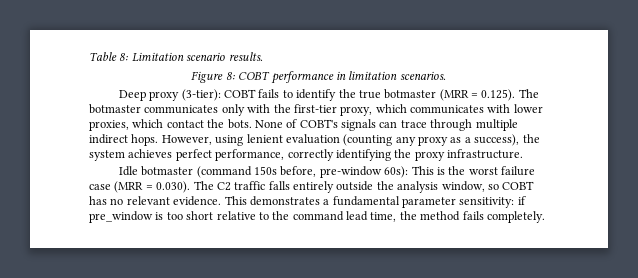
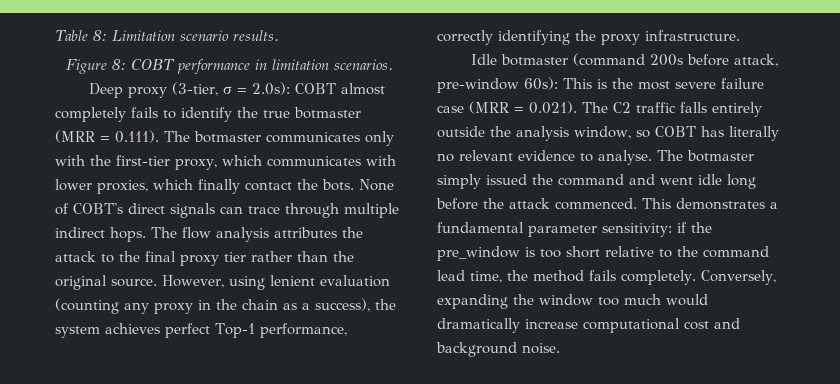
[181,89,256,101] (3-tier): COBT -> [172,82,386,96] [55,107,126,122] (3-tier, σ = 2.0s): COBT almost completely
[481,89,516,101] 0.125). -> [115,130,159,143] 0.111).
(164, 123) none -> [198,179,240,194] finally
(338, 123) none -> [128,203,165,214] direct
(159, 140) none -> [151,227,363,242] [55,251,354,266] [55,275,157,290] The flow analysis attributes the attack to the final proxy tier rather than the original source.
(448, 141) none -> [198,299,278,310] in the chain
(212, 155) none -> [215,323,255,338] Top-1
[253,166,317,177] 150s before, -> [650,54,779,67] 200s before attack,
[468,167,498,175] worst -> [638,81,716,90] most severe
[156,181,191,193] 0.030). -> [529,101,577,114] 0.021).
(107, 200) none -> [728,126,779,141] literally
[173,196,222,206] evidence. -> [518,150,754,165] [437,174,756,189] [436,198,637,210] evidence to analyse. The botmaster simply issued the command and went idle long before the attack commenced.
(526, 200) none -> [691,222,712,233] the
(545, 217) none -> [700,270,776,285] [437,294,708,309] [437,318,740,333] [436,342,560,357] Conversely, expanding the window too much would dramatically increase computational cost and background noise.

